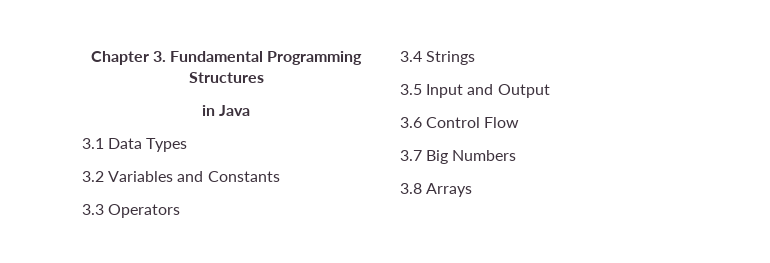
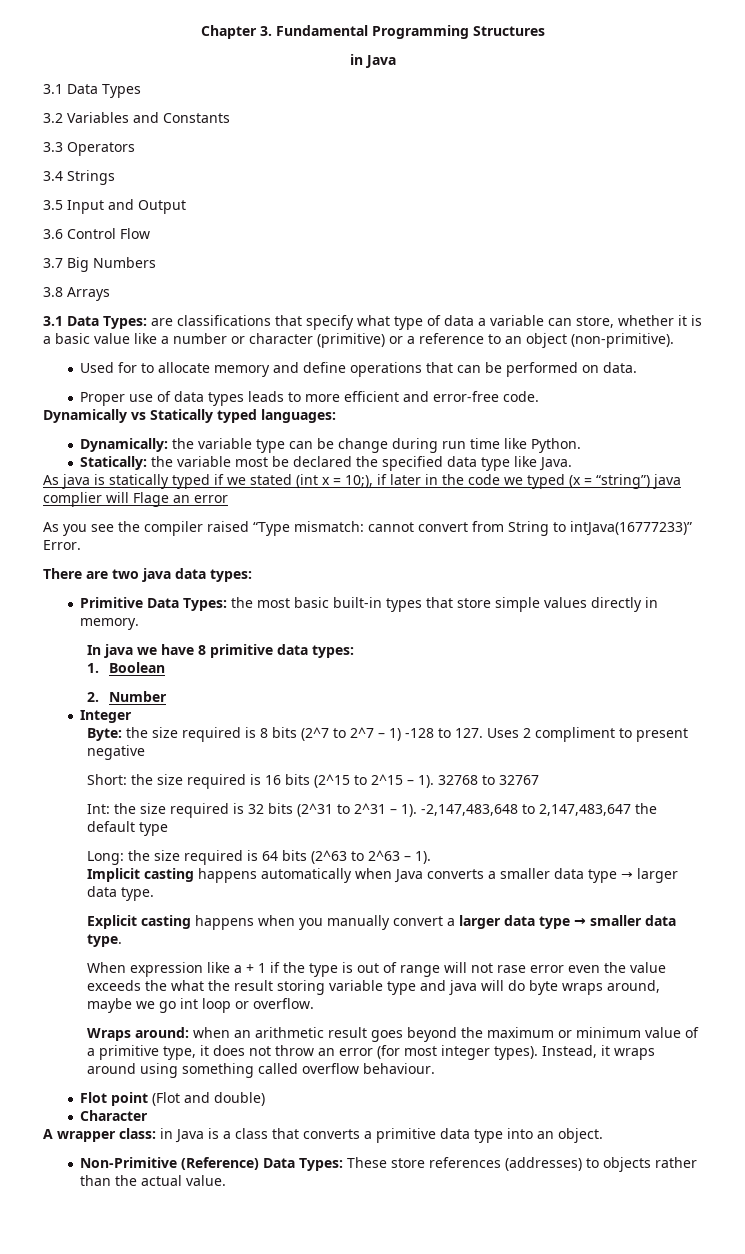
(473, 190) none -> [43,315,702,330] [43,333,674,348] [80,362,638,377] [80,391,540,406] [43,409,336,423] [80,438,582,453] [80,456,573,471] [43,474,681,489] [43,492,228,507] [43,521,692,536] [43,540,81,550] [43,568,252,582] [80,597,659,612] [80,618,140,630] [87,644,355,658] [87,662,166,673] [87,691,168,702] [80,710,133,723] [87,727,689,742] [87,745,146,760] [87,774,540,789] [87,803,658,818] [87,821,169,836] [87,850,432,865] [87,868,679,883] [87,886,155,901] [87,915,677,930] [87,934,123,947] [87,962,667,977] [87,980,661,995] [87,998,315,1013] [87,1027,700,1042] [87,1045,656,1060] [87,1063,436,1078] [80,1092,266,1106] [80,1110,149,1121] [43,1128,603,1143] [80,1157,698,1172] [80,1175,227,1186] // 3.1 Data Types: are classifications that specify what type of data a variable can store, whether it is a basic value like a number or character (primitive) or a reference to an object (non-primitive). // Used for to allocate memory and define operations that can be performed on data. // Proper use of data types leads to more efficient and error-free code. // Dynamically vs Statically typed languages: // Dynamically: the variable type can be change during run time like Python. // Statically: the variable most be declared the specified data type like Java. // As java is statically typed if we stated (int x = 10;), if later in the code we typed (x = “string”) java complier will Flage an error // As you see the compiler raised “Type mismatch: cannot convert from String to intJava(16777233)” Error. // There are two java data types: // Primitive Data Types: the most basic built-in types that store simple values directly in memory. // In java we have 8 primitive data types: // 1. Boolean // 2. Number // Integer // Byte: the size required is 8 bits (2^7 to 2^7 – 1) -128 to 127. Uses 2 compliment to present negative // Short: the size required is 16 bits (2^15 to 2^15 – 1). 32768 to 32767 // Int: the size required is 32 bits (2^31 to 2^31 – 1). -2,147,483,648 to 2,147,483,647 the default type // Long: the size required is 64 bits (2^63 to 2^63 – 1). // Implicit casting happens automatically when Java converts a smaller data type → larger data type. // Explicit casting happens when you manually convert a larger data type → smaller data type. // When expression like a + 1 if the type is out of range will not rase error even the value exceeds the what the result storing variable type and java will do byte wraps around, maybe we go int loop or overflow. // Wraps around: when an arithmetic result goes beyond the maximum or minimum value of a primitive type, it does not throw an error (for most integer types). Instead, it wraps around using something called overflow behaviour. // Flot point (Flot and double) // Character // A wrapper class: in Java is a class that converts a primitive data type into an object. // Non-Primitive (Reference) Data Types: These store references (addresses) to objects rather than the actual value.

